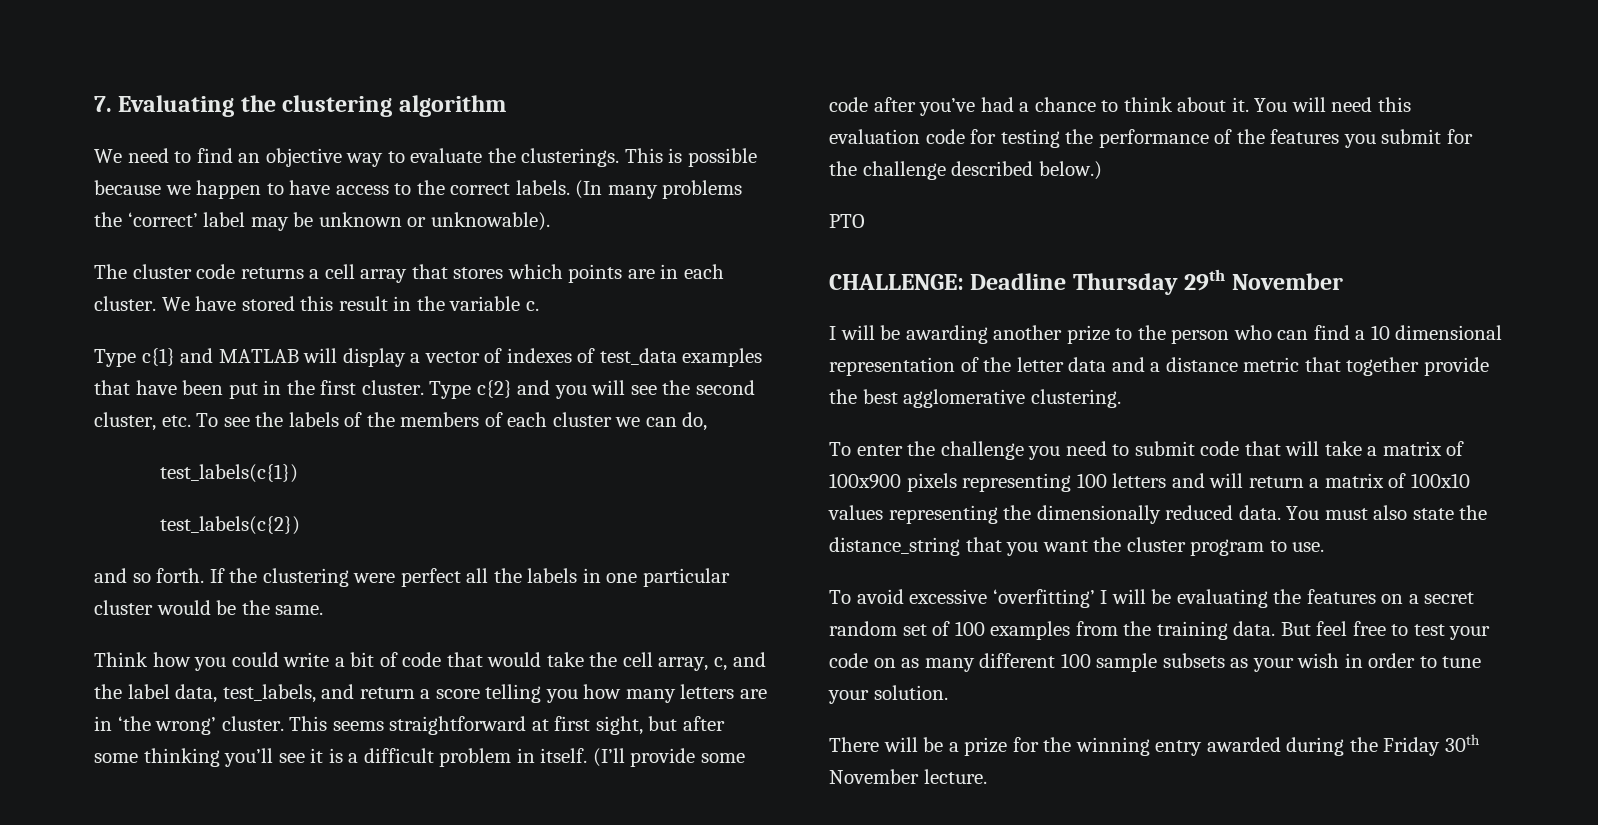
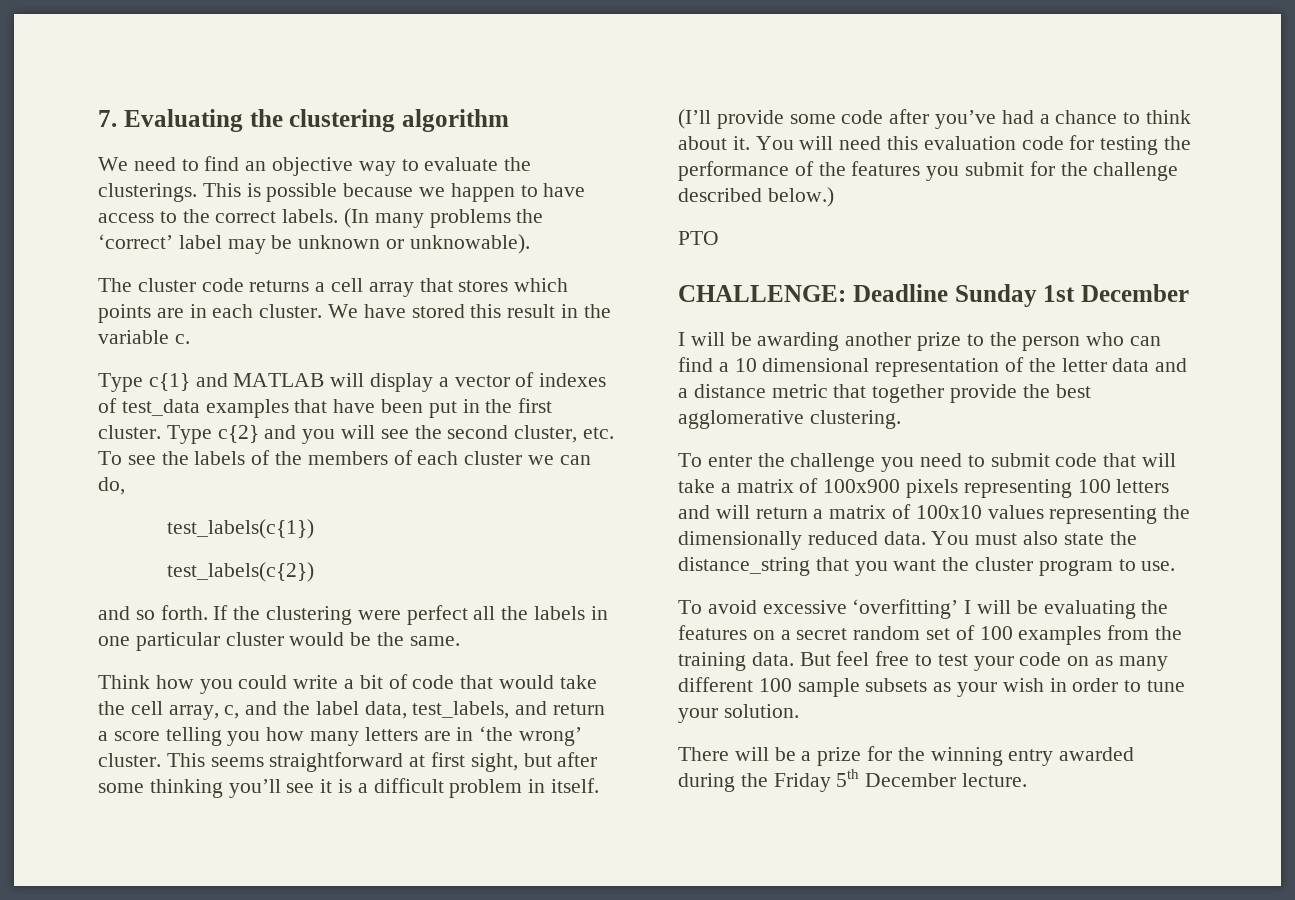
[1072,269,1343,295] Thursday 29th November -> [954,284,1189,307] Sunday 1st December
[1444,734,1480,752] [829,769,919,784] 30th November -> [836,769,957,787] 5th December

